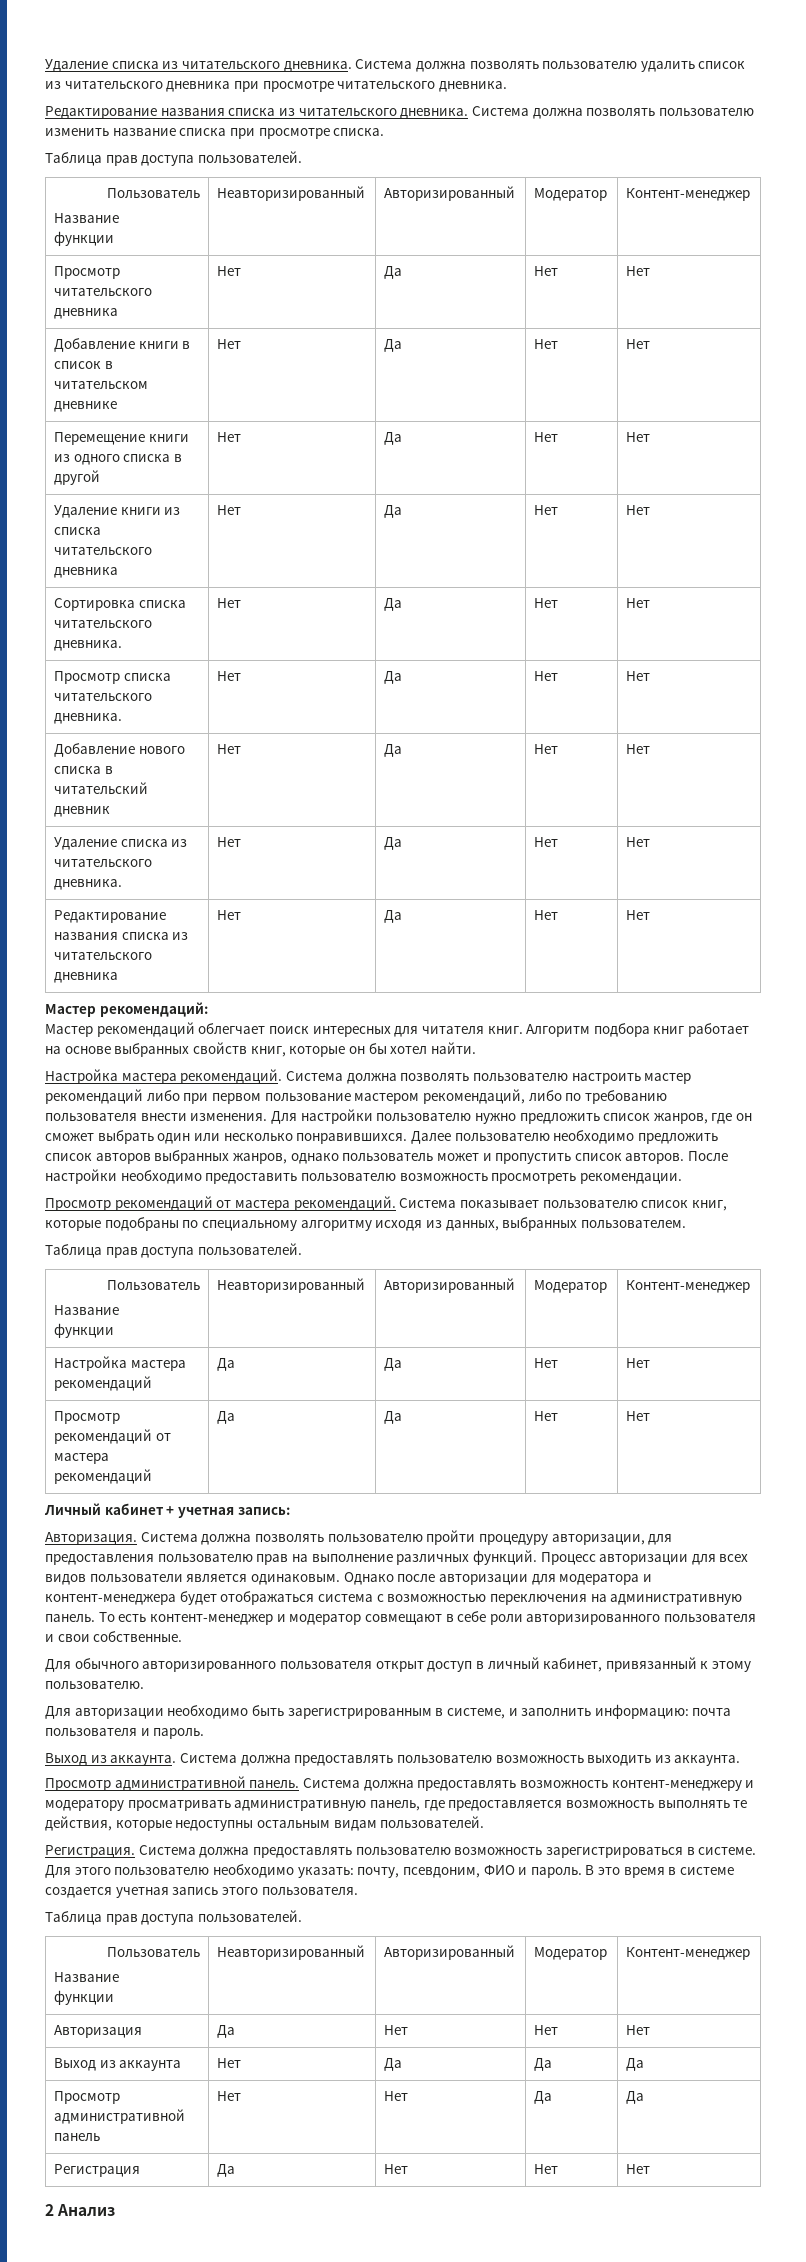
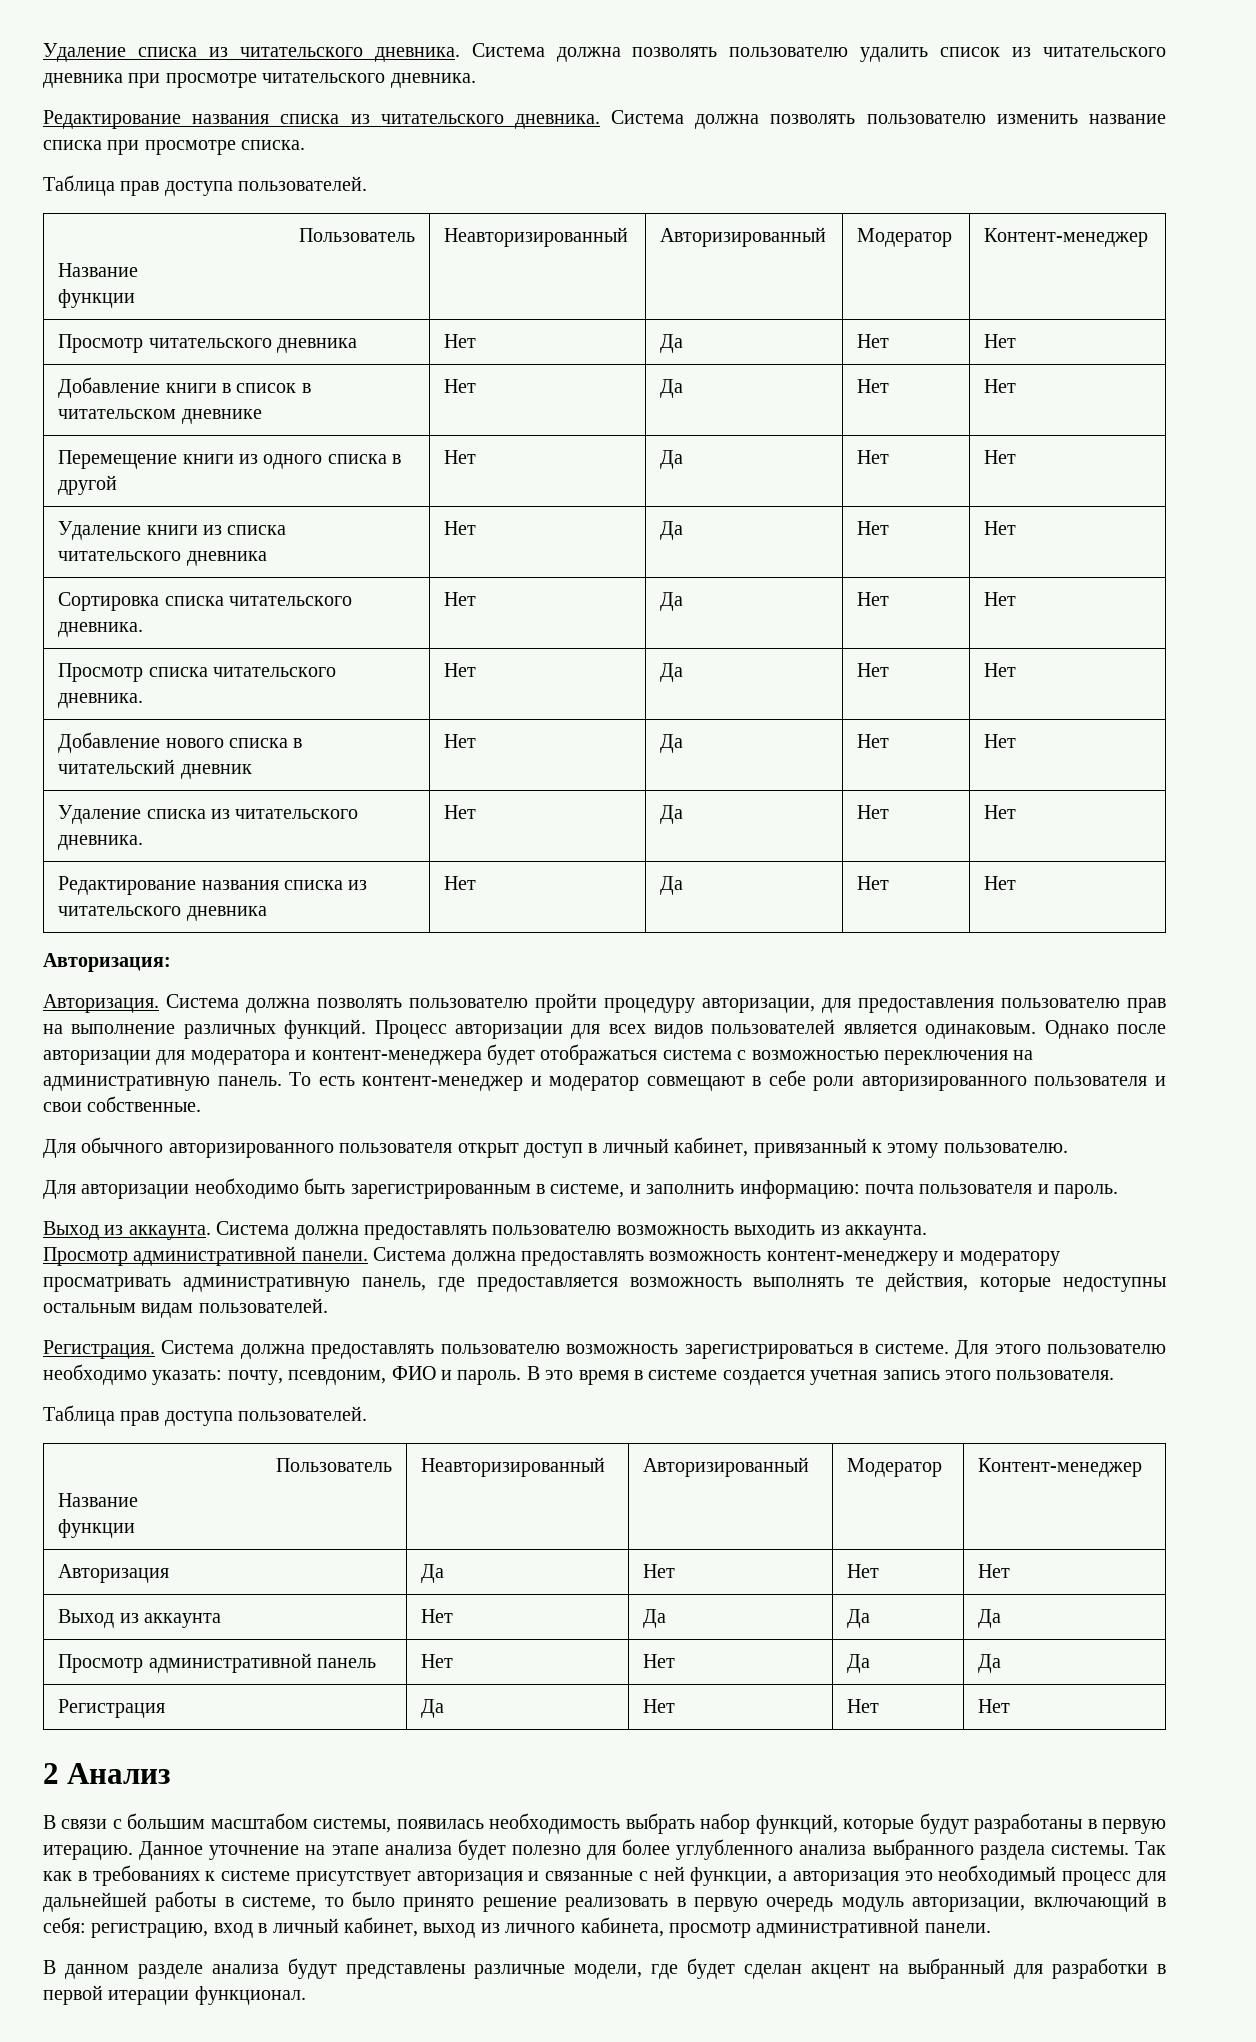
[45,1002,208,1017] [45,1022,750,1037] [45,1042,476,1057] [45,1069,692,1084] [45,1089,667,1104] [45,1109,753,1124] [45,1130,718,1144] [45,1150,729,1164] [45,1169,682,1184] [45,1196,727,1211] [45,1217,686,1231] [45,1243,302,1258] [107,1280,201,1290] [53,1305,119,1315] [53,1323,114,1338] [216,1278,365,1293] [383,1278,515,1293] [533,1280,607,1293] [625,1280,750,1293] [53,1356,186,1371] [53,1376,152,1391] [216,1358,235,1371] [383,1358,402,1371] [533,1358,558,1368] [625,1358,650,1368] [53,1411,120,1424] [53,1429,171,1444] [53,1453,109,1464] [53,1469,152,1484] [216,1411,235,1424] [383,1411,402,1424] [533,1411,558,1421] [625,1411,650,1421] [44,1503,290,1518] Мастер рекомендаций: // Мастер рекомендаций облегчает поиск интересных для читателя книг. Алгоритм подбора книг работает на основе выбранных свойств книг, которые он бы хотел найти. // Настройка мастера рекомендаций. Система должна позволять пользователю настроить мастер рекомендаций либо при первом пользование мастером рекомендаций, либо по требованию пользователя внести изменения. Для настройки пользователю нужно предложить список жанров, где он сможет выбрать один или несколько понравившихся. Далее пользователю необходимо предложить список авторов выбранных жанров, однако пользователь может и пропустить список авторов. После настройки необходимо предоставить пользователю возможность просмотреть рекомендации. // Просмотр рекомендаций от мастера рекомендаций. Система показывает пользователю список книг, которые подобраны по специальному алгоритму исходя из данных, выбранных пользователем. // Таблица прав доступа пользователей. // Пользователь // Название // функции | Неавторизированный | Авторизированный | Модератор | Контент-менеджер // Настройка мастера рекомендаций | Да | Да | Нет | Нет // Просмотр рекомендаций от мастера рекомендаций | Да | Да | Нет | Нет // Личный кабинет + учетная запись: -> [43,953,171,972] Авторизация:
[89,1574,183,1582] пользователи -> [711,1019,836,1034] пользователей
[249,1780,300,1788] панель. -> [301,1251,368,1261] панели.
(116, 2210) none -> [43,1813,1167,1834] [43,1839,1166,1860] [43,1865,1166,1886] [43,1891,1166,1912] [43,1917,991,1938] [43,1958,1166,1979] [43,1985,306,2005] // В связи с большим масштабом системы, появилась необходимость выбрать набор функций, которые будут разработаны в первую итерацию. Данное уточнение на этапе анализа будет полезно для более углубленного анализа выбранного раздела системы. Так как в требованиях к системе присутствует авторизация и связанные с ней функции, а авторизация это необходимый процесс для дальнейшей работы в системе, то было принято решение реализовать в первую очередь модуль авторизации, включающий в себя: регистрацию, вход в личный кабинет, выход из личного кабинета, просмотр административной панели. // В данном разделе анализа будут представлены различные модели, где будет сделан акцент на выбранный для разработки в первой итерации функционал.

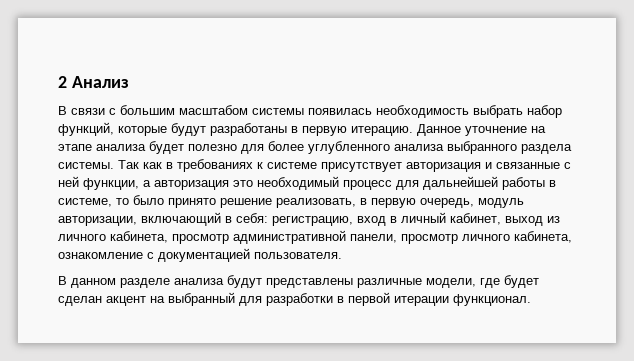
[43,43,1166,62] [43,73,476,88] [43,110,1166,129] [43,140,306,155] [43,175,368,196] [298,228,415,242] [58,263,139,277] [58,289,136,308] [444,227,629,247] [660,227,827,247] [857,228,953,247] [984,228,1149,247] [58,334,358,353] [444,334,477,348] [660,334,684,353] [857,334,890,348] [984,334,1017,348] [58,377,311,398] [58,409,262,424] [444,379,477,393] [660,379,684,398] [857,379,890,393] [984,379,1017,393] [58,450,402,469] [58,475,118,495] [444,450,477,464] [660,450,684,469] [857,450,890,464] [984,450,1017,464] [58,521,287,540] [58,551,267,566] [444,521,477,535] [660,521,684,540] [857,521,890,535] [984,521,1017,535] [58,592,353,611] [58,622,144,637] [444,592,477,606] [660,592,684,611] [857,592,890,606] [984,592,1017,606] [58,663,337,682] [58,693,144,708] [444,663,477,677] [660,663,684,682] [857,663,890,677] [984,663,1017,677] [58,732,303,753] [58,759,252,779] [444,734,477,748] [660,734,684,753] [857,734,890,748] [984,734,1017,748] [58,805,359,824] [58,835,144,850] [444,805,477,819] [660,805,684,824] [857,805,890,819] [984,805,1017,819] [58,876,368,895] [58,906,267,921] [444,876,477,890] [660,876,684,895] [857,876,890,890] [984,876,1017,890] [43,953,171,972] [43,993,1166,1013] [43,1019,1166,1039] [43,1044,1034,1065] [43,1070,1166,1091] [43,1096,202,1112] [43,1137,1068,1158] [43,1178,1119,1199] [43,1221,927,1240] [43,1246,1060,1266] [43,1272,1166,1292] [43,1298,328,1318] [43,1340,1167,1359] [43,1364,1115,1385] [43,1405,368,1426] [275,1458,392,1472] [58,1493,139,1507] [58,1519,136,1538] [421,1457,606,1477] [643,1457,810,1477] [847,1458,943,1477] [978,1458,1143,1477] [58,1564,170,1583] [421,1564,445,1583] [643,1564,676,1578] [847,1564,880,1578] [978,1564,1011,1578] [58,1609,222,1628] [421,1609,454,1623] [643,1609,667,1628] [847,1609,871,1628] [978,1609,1002,1628] [58,1653,377,1673] [421,1654,454,1668] [643,1654,676,1668] [847,1654,871,1673] [978,1654,1002,1673] [58,1699,166,1718] [421,1699,445,1718] [643,1699,676,1713] [847,1699,880,1713] [978,1699,1011,1713] Удаление списка из читательского дневника. Система должна позволять пользователю удалить список из читательского дневника при просмотре читательского дневника. // Редактирование названия списка из читательского дневника. Система должна позволять пользователю изменить название списка при просмотре списка. // Таблица прав доступа пользователей. // Пользователь // Название // функции | Неавторизированный | Авторизированный | Модератор | Контент-менеджер // Просмотр читательского дневника | Нет | Да | Нет | Нет // Добавление книги в список в читательском дневнике | Нет | Да | Нет | Нет // Перемещение книги из одного списка в другой | Нет | Да | Нет | Нет // Удаление книги из списка читательского дневника | Нет | Да | Нет | Нет // Сортировка списка читательского дневника. | Нет | Да | Нет | Нет // Просмотр списка читательского дневника. | Нет | Да | Нет | Нет // Добавление нового списка в читательский дневник | Нет | Да | Нет | Нет // Удаление списка из читательского дневника. | Нет | Да | Нет | Нет // Редактирование названия списка из читательского дневника | Нет | Да | Нет | Нет // Авторизация: // Авторизация. Система должна позволять пользователю пройти процедуру авторизации, для предоставления пользователю прав на выполнение различных функций. Процесс авторизации для всех видов пользователей является одинаковым. Однако после авторизации для модератора и контент-менеджера будет отображаться система с возможностью переключения на административную панель. То есть контент-менеджер и модератор совмещают в себе роли авторизированного пользователя и свои собственные. // Для обычного авторизированного пользователя открыт доступ в личный кабинет, привязанный к этому пользователю. // Для авторизации необходимо быть зарегистрированным в системе, и заполнить информацию: почта пользователя и пароль. // Выход из аккаунта. Система должна предоставлять пользователю возможность выходить из аккаунта. // Просмотр административной панели. Система должна предоставлять возможность контент-менеджеру и модератору просматривать административную панель, где предоставляется возможность выполнять те действия, которые недоступны остальным видам пользователей. // Регистрация. Система должна предоставлять пользователю возможность зарегистрироваться в системе. Для этого пользователю необходимо указать: почту, псевдоним, ФИО и пароль. В это время в системе создается учетная запись этого пользователя. // Таблица прав доступа пользователей. // Пользователь // Название // функции | Неавторизированный | Авторизированный | Модератор | Контент-менеджер // Авторизация | Да | Нет | Нет | Нет // Выход из аккаунта | Нет | Да | Да | Да // Просмотр административной панель | Нет | Нет | Да | Да // Регистрация | Да | Нет | Нет | Нет // -> (58, 82) none
[313,1819,392,1833] системы, -> [252,108,304,115] системы
[565,1897,834,1912] реализовать в первую очередь -> [276,198,474,208] реализовать, в первую очередь,
[924,1923,991,1933] панели. -> [350,231,572,244] [58,248,342,262] панели, просмотр личного кабинета, ознакомление с документацией пользователя.

